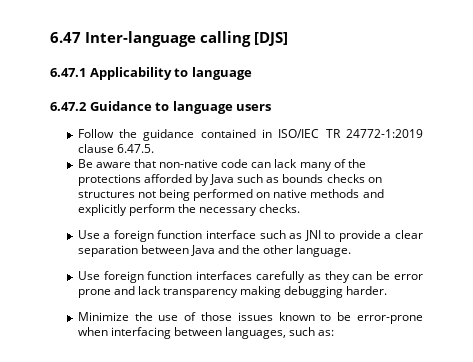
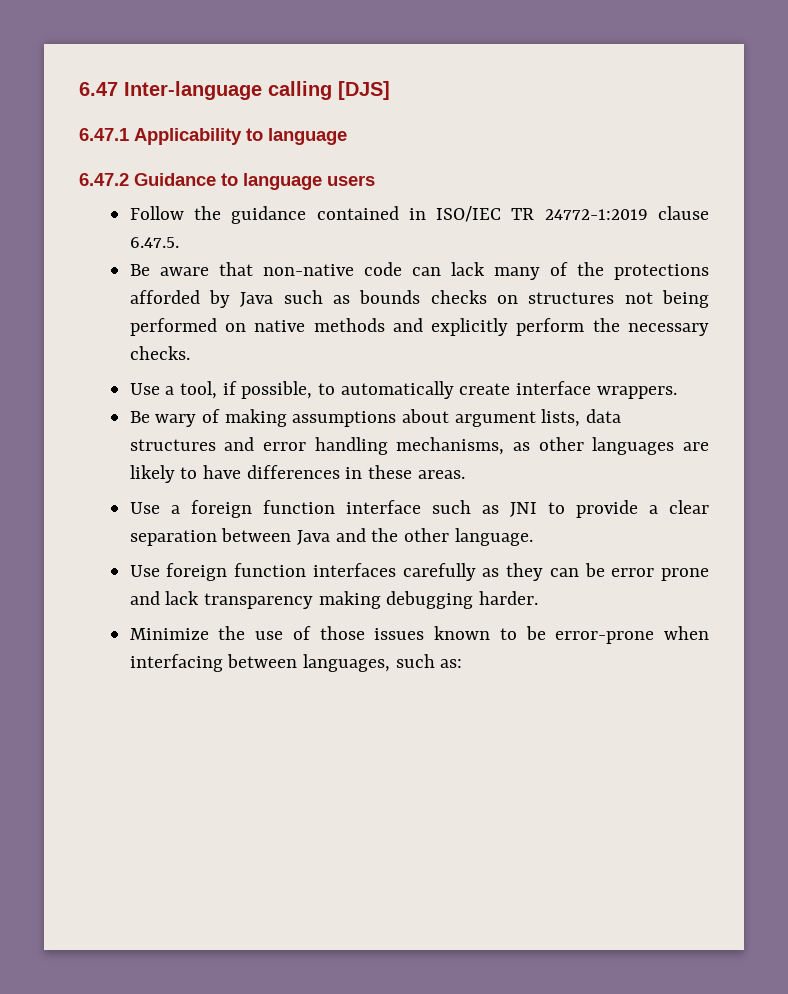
(301, 208) none -> [129,381,677,399] [129,409,622,427] [129,437,709,455] [129,465,465,483] // Use a tool, if possible, to automatically create interface wrappers. // Be wary of making assumptions about argument lists, data structures and error handling mechanisms, as other languages are likely to have differences in these areas.

